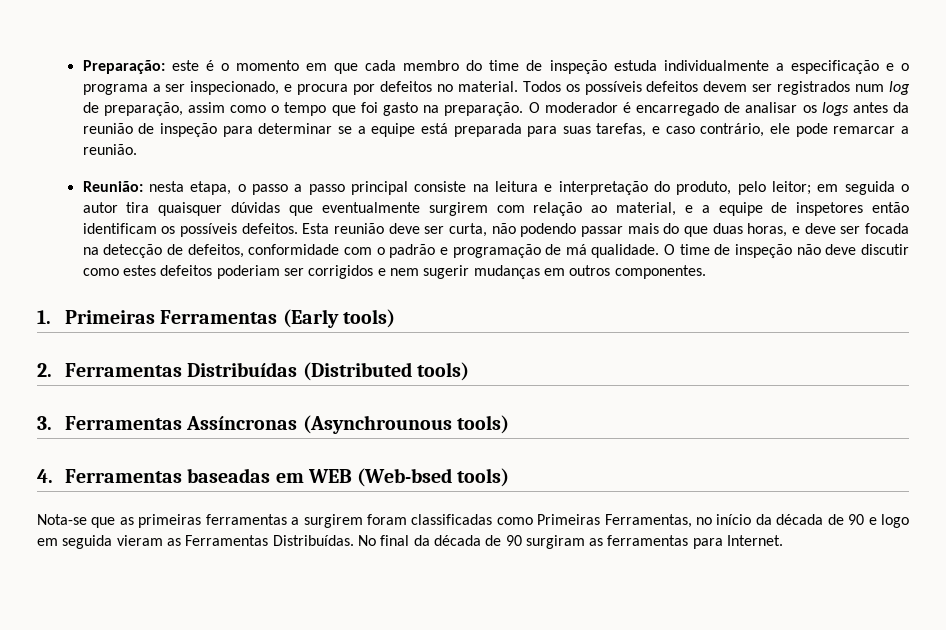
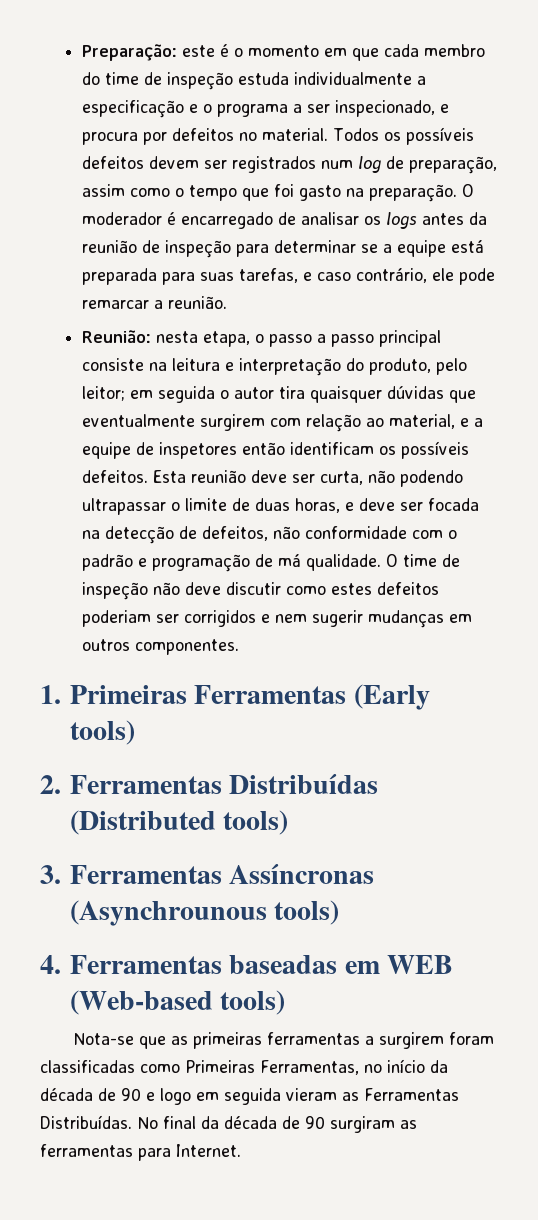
[580,223,708,237] passar mais do que -> [82,498,251,515] ultrapassar o limite de
(244, 251) none -> [273,526,301,539] não
[357,468,453,487] (Web-bsed -> [69,990,213,1015] (Web-based

